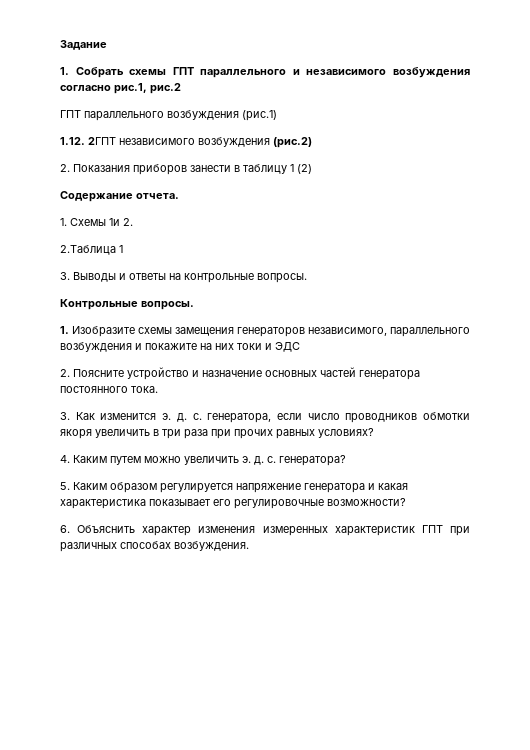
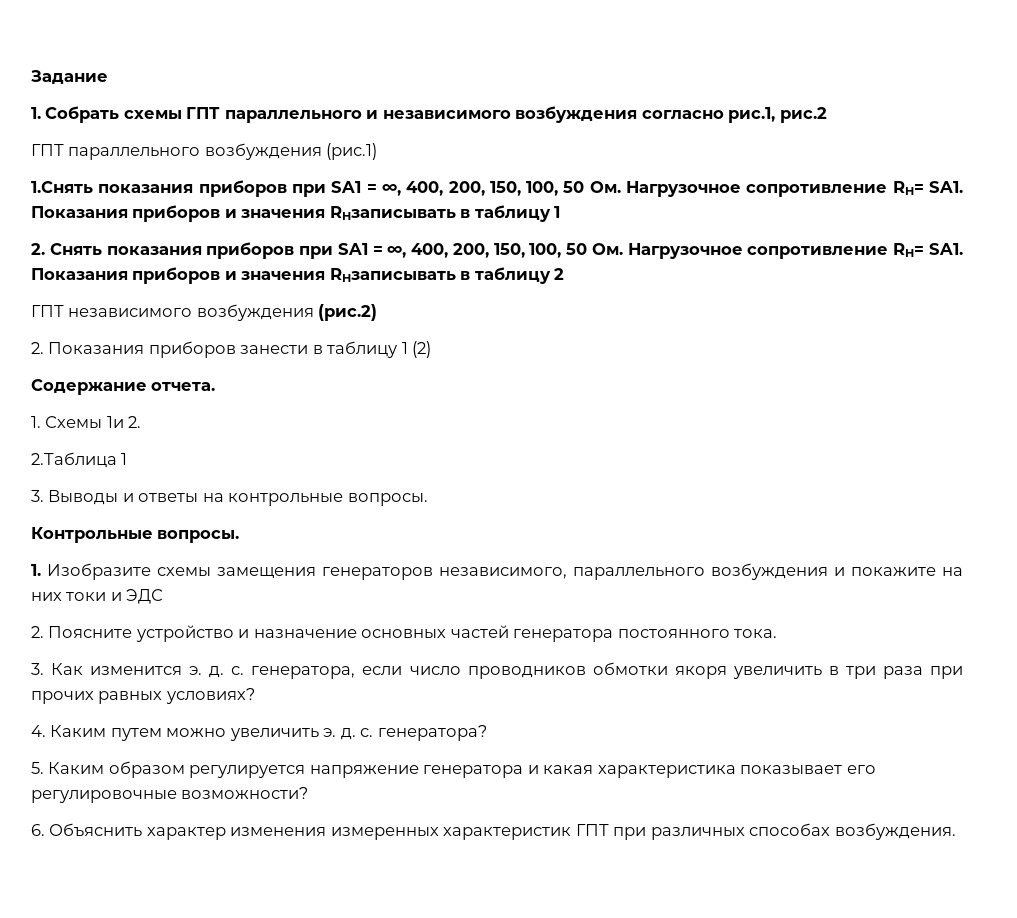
[60,137,116,145] 1.12. 2ГПТ -> [31,180,963,197] [31,205,561,222] [31,242,963,259] [31,267,565,284] [31,305,64,317] 1.Снять показания приборов при SA1 = ∞, 400, 200, 150, 100, 50 Ом. Нагрузочное сопротивление RH= SA1. Показания приборов и значения RHзаписывать в таблицу 1 // 2. Снять показания приборов при SA1 = ∞, 400, 200, 150, 100, 50 Ом. Нагрузочное сопротивление RH= SA1. Показания приборов и значения RHзаписывать в таблицу 2 // ГПТ

